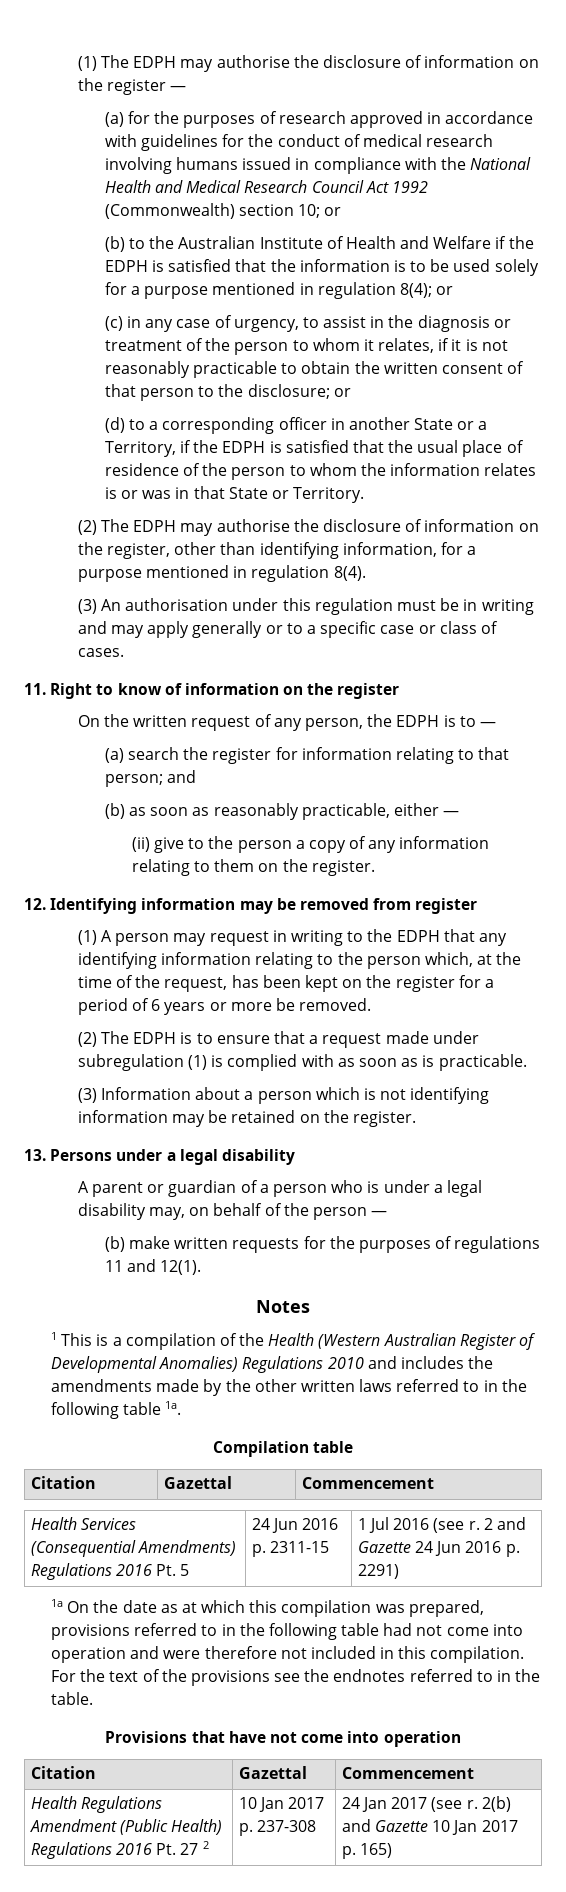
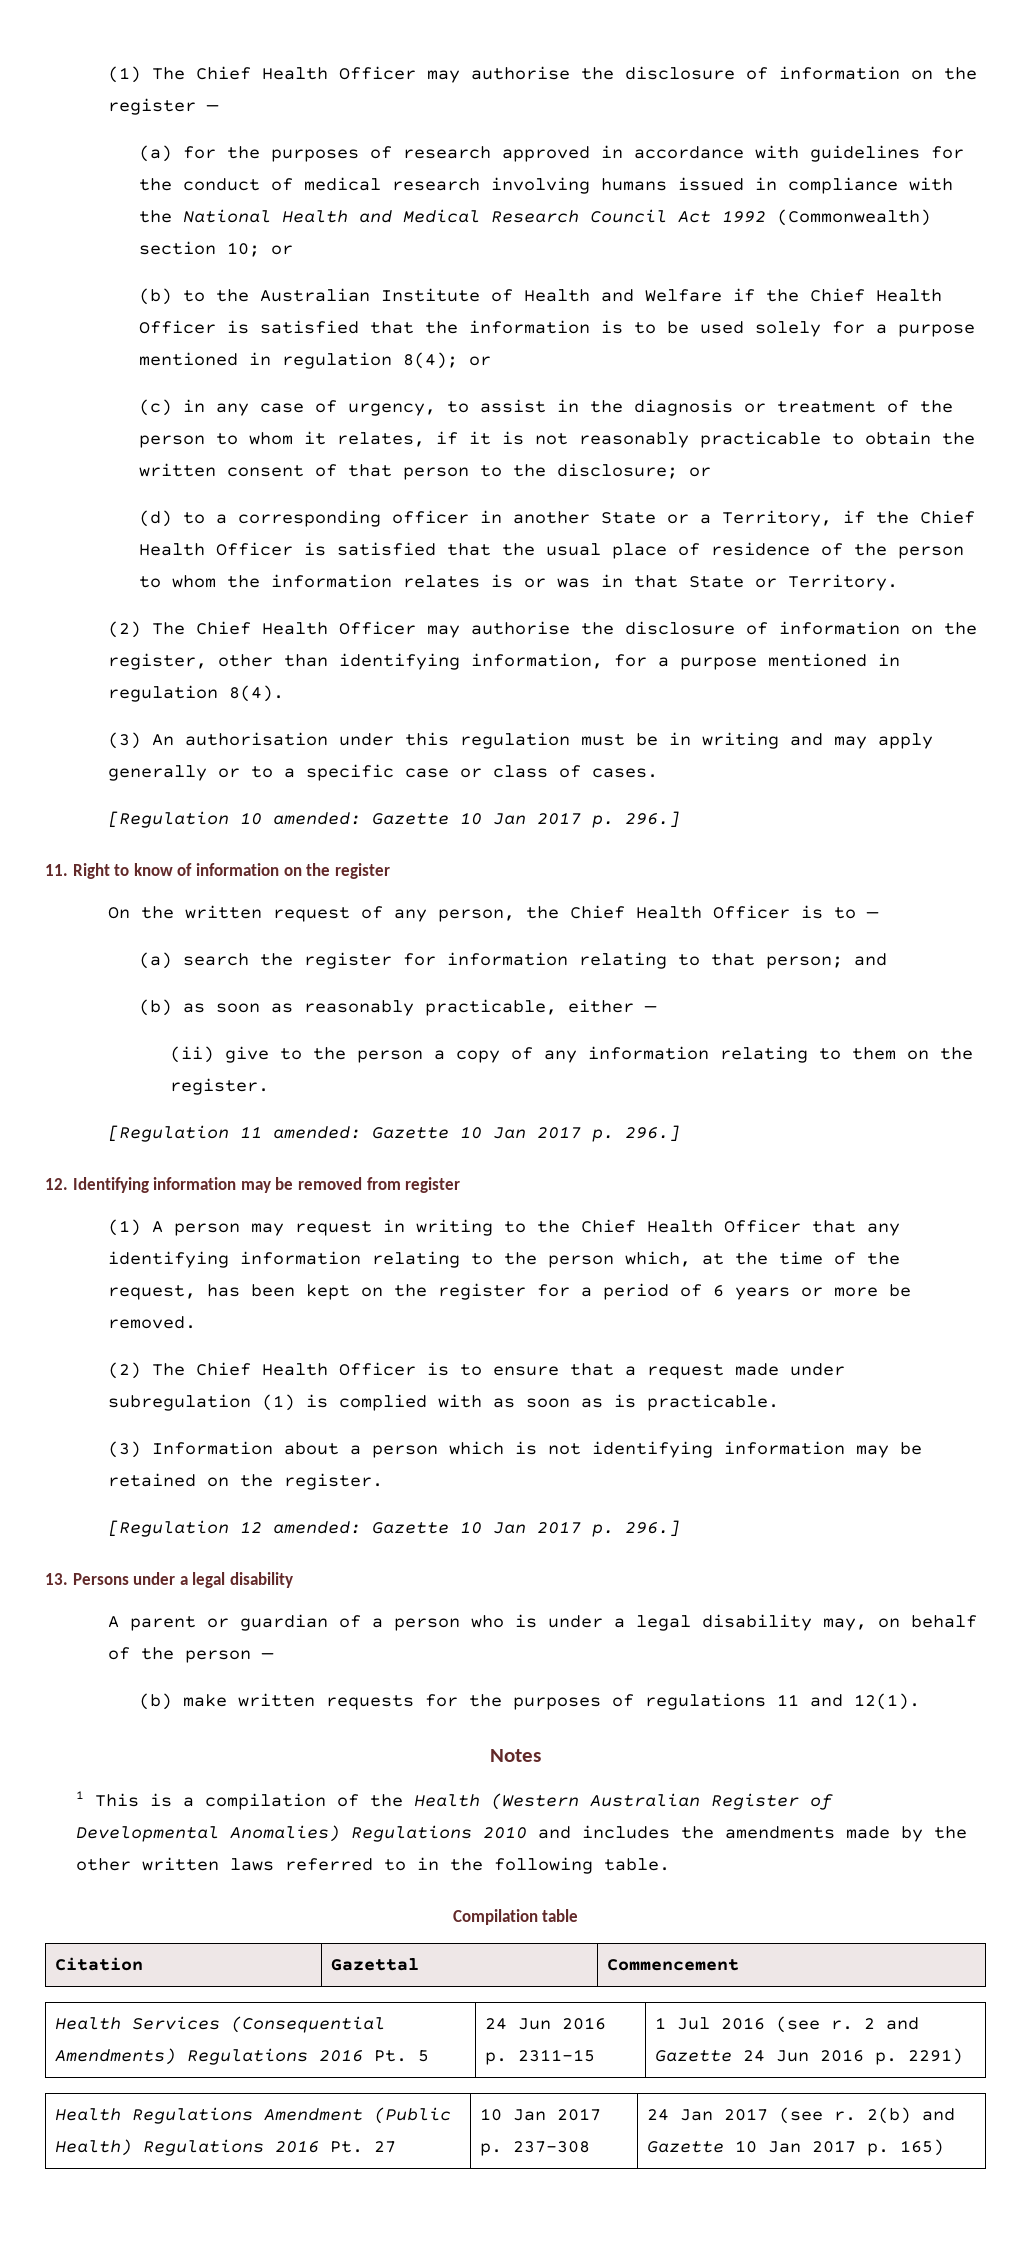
[133,56,177,68] EDPH -> [195,66,416,80] Chief Health Officer
[104,260,148,272] EDPH -> [810,288,943,302] [139,320,217,334] Chief Health Officer
[222,441,266,453] EDPH -> [920,510,976,524] [139,542,294,556] Chief Health Officer
[133,520,177,532] EDPH -> [195,621,416,635] Chief Health Officer
(124, 652) none -> [107,811,680,828] // [Regulation 10 amended: Gazette 10 Jan 2017 p. 296.]
[396,715,440,727] EDPH -> [569,905,790,919] Chief Health Officer
(375, 868) none -> [107,1125,680,1142] // [Regulation 11 amended: Gazette 10 Jan 2017 p. 296.]
[396,930,440,942] EDPH -> [580,1219,801,1233] Chief Health Officer
[133,1032,177,1044] EDPH -> [195,1362,416,1376] Chief Health Officer
(416, 1119) none -> [107,1520,680,1537] // [Regulation 12 amended: Gazette 10 Jan 2017 p. 296.]
[123,1401,182,1415] table 1a. -> [604,1858,671,1871] table.
[50,1599,484,1617] [50,1623,523,1640] [50,1646,525,1663] [50,1669,541,1686] [50,1692,93,1705] [105,1731,461,1747] [30,1766,96,1779] [238,1766,307,1779] [341,1767,474,1779] // 1a On the date as at which this compilation was prepared, provisions referred to in the following table had not come into operation and were therefore not included in this compilation. For the text of the provisions see the endnotes referred to in the table. // Provisions that have not come into operation // Citation | Gazettal | Commencement -> (964, 2056) none
[202,1841,209,1849] 2 -> (397, 2147) none

